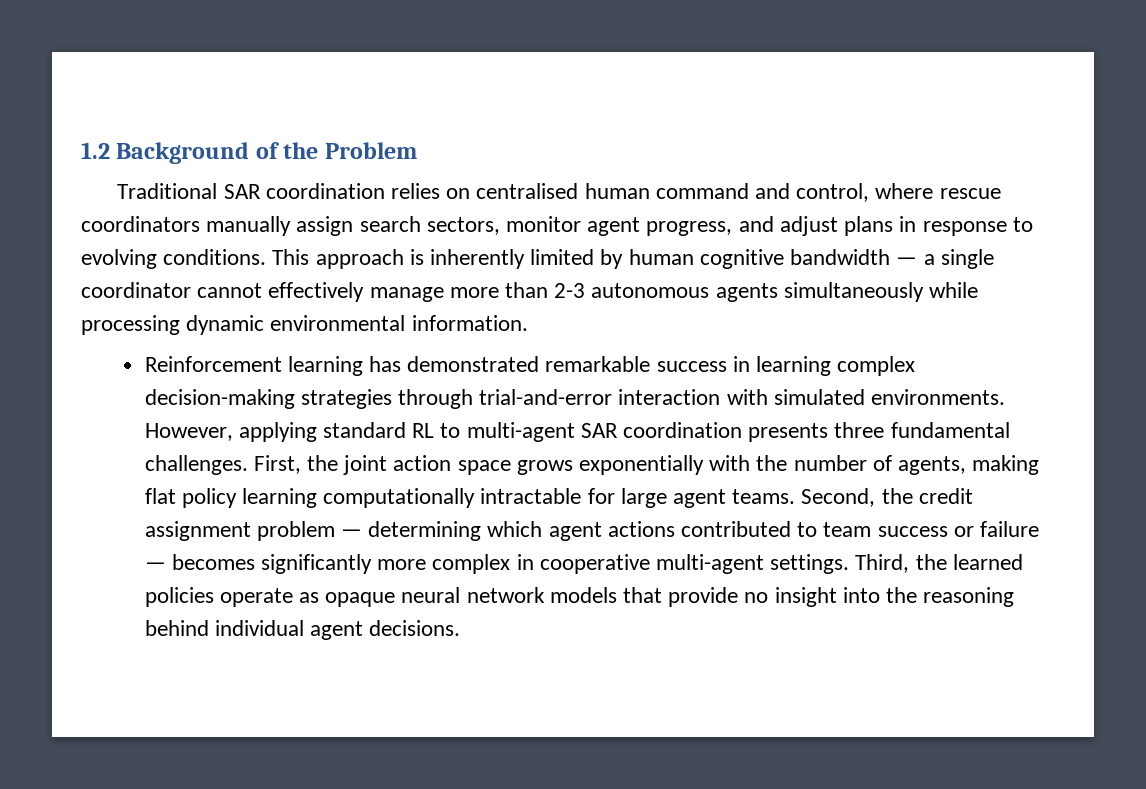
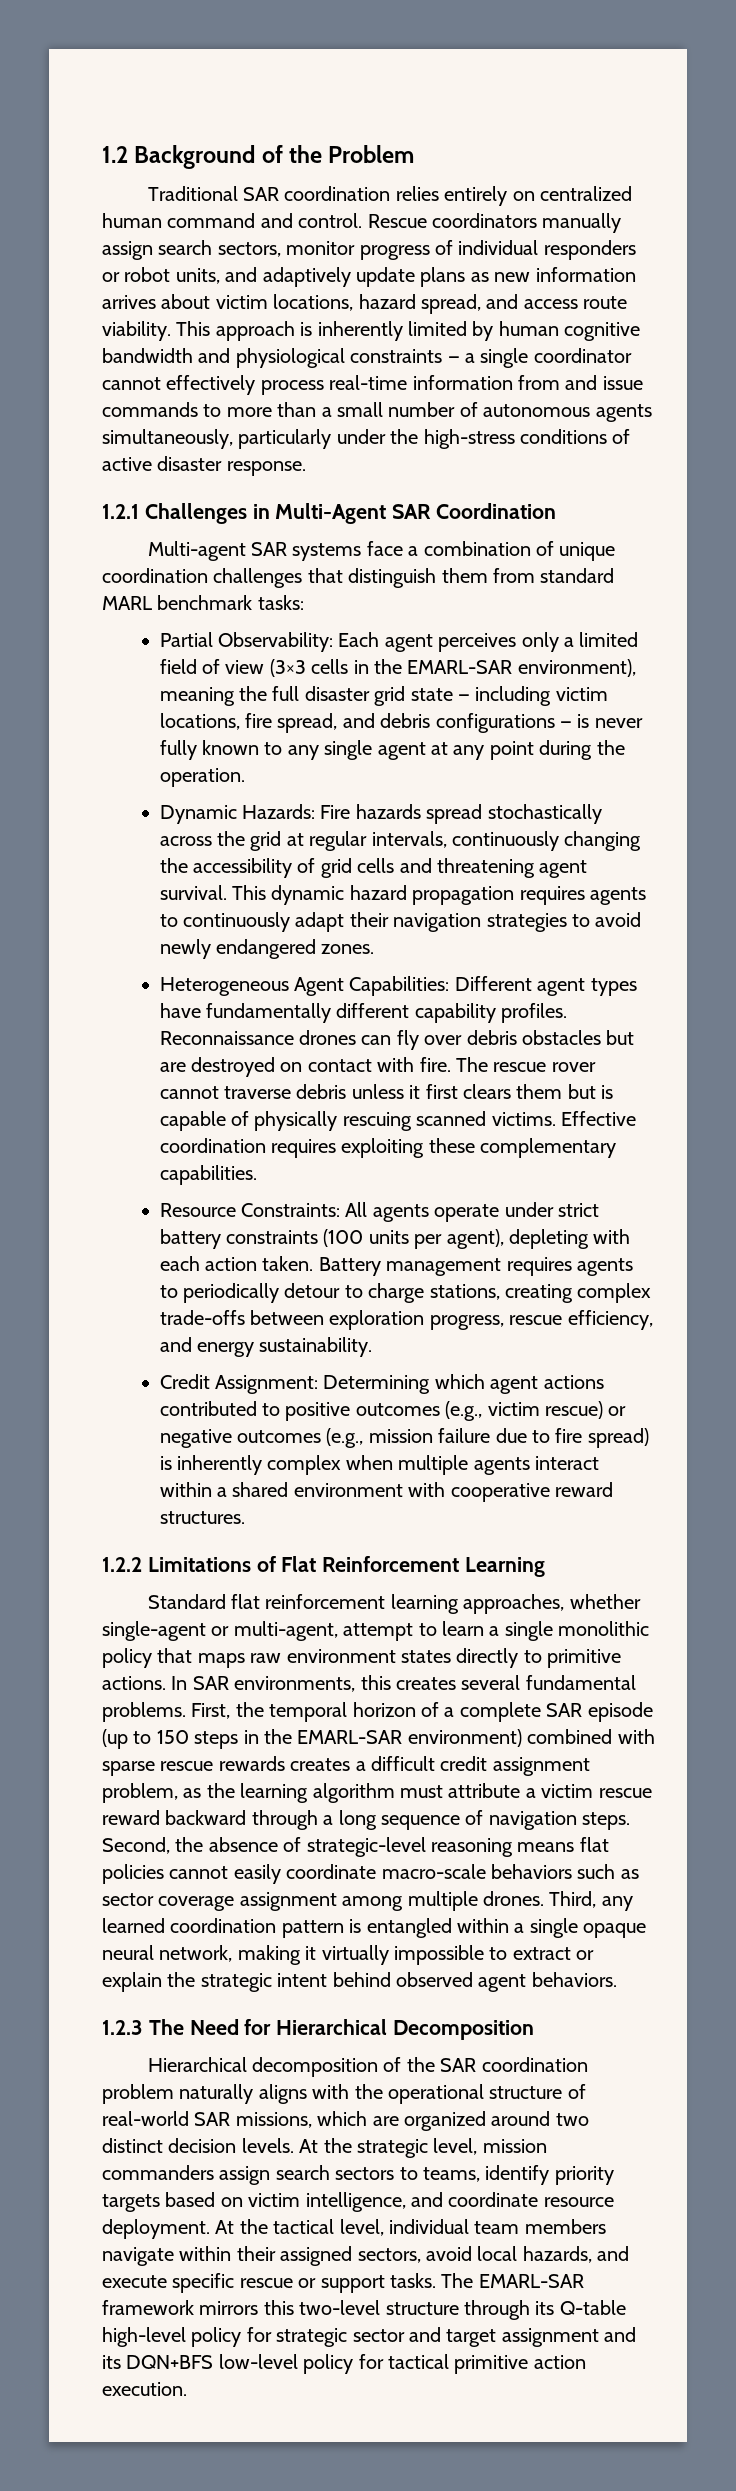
[446,183,1001,202] on centralised human command and control, where rescue -> [444,186,632,206] [102,213,427,228] entirely on centralized human command and control. Rescue
[587,216,1033,236] [81,249,267,269] agent progress, and adjust plans in response to evolving conditions. -> [359,240,636,260] [102,267,636,287] [102,294,628,314] [102,321,171,341] progress of individual responders or robot units, and adaptively update plans as new information arrives about victim locations, hazard spread, and access route viability.
(891, 257) none -> [198,348,443,368] and physiological constraints
[369,282,979,302] [81,315,528,335] [144,356,916,376] [144,389,1006,409] [144,422,1010,442] [144,455,1040,475] [144,488,973,508] [144,521,482,541] manage more than 2-3 autonomous agents simultaneously while processing dynamic environmental information. // Reinforcement learning has demonstrated remarkable success in learning complex decision-making strategies through trial-and-error interaction with simulated environments. However, applying standard RL to multi-agent SAR coordination presents three fundamental challenges. First, the joint action space grows exponentially with the number of agents, making flat policy learning computationally intractable for large agent teams. Second, the credit assignment problem — determining -> [260,375,643,395] [102,402,652,422] [102,429,631,449] [102,456,306,476] [102,503,557,524] [147,541,616,561] [102,568,615,588] [102,595,304,610] [159,632,639,652] [159,659,636,677] [159,686,608,706] [159,713,643,733] [159,740,625,760] [159,768,245,787] [159,804,602,824] [159,831,642,851] [159,858,588,878] [159,885,646,905] [159,912,642,932] [159,939,375,959] [159,976,637,996] [159,1003,568,1023] [159,1030,635,1050] [159,1057,596,1077] [159,1084,614,1099] [159,1111,636,1131] [159,1138,617,1158] [159,1165,257,1185] [159,1202,599,1222] [159,1229,631,1249] [159,1256,633,1276] [159,1283,652,1303] [159,1310,653,1330] [159,1337,373,1357] [159,1374,431,1394] process real-time information from and issue commands to more than a small number of autonomous agents simultaneously, particularly under the high-stress conditions of active disaster response. // 1.2.1 Challenges in Multi-Agent SAR Coordination // Multi-agent SAR systems face a combination of unique coordination challenges that distinguish them from standard MARL benchmark tasks: // Partial Observability: Each agent perceives only a limited field of view (3×3 cells in the EMARL-SAR environment), meaning the full disaster grid state — including victim locations, fire spread, and debris configurations — is never fully known to any single agent at any point during the operation. // Dynamic Hazards: Fire hazards spread stochastically across the grid at regular intervals, continuously changing the accessibility of grid cells and threatening agent survival. This dynamic hazard propagation requires agents to continuously adapt their navigation strategies to avoid newly endangered zones. // Heterogeneous Agent Capabilities: Different agent types have fundamentally different capability profiles. Reconnaissance drones can fly over debris obstacles but are destroyed on contact with fire. The rescue rover cannot traverse debris unless it first clears them but is capable of physically rescuing scanned victims. Effective coordination requires exploiting these complementary capabilities. // Resource Constraints: All agents operate under strict battery constraints (100 units per agent), depleting with each action taken. Battery management requires agents to periodically detour to charge stations, creating complex trade-offs between exploration progress, rescue efficiency, and energy sustainability. // Credit Assignment: Determining
[823,521,1040,537] [144,554,1023,574] [144,587,1015,607] [144,620,461,640] team success or failure — becomes significantly more complex in cooperative multi-agent settings. Third, the learned policies operate as opaque neural network models that provide no insight into the reasoning behind individual agent decisions. -> [285,1401,627,1421] [159,1428,649,1448] [159,1455,599,1475] [159,1482,613,1502] [159,1511,245,1524] [102,1556,546,1577] [147,1594,641,1614] [102,1621,650,1641] [102,1648,622,1668] [102,1675,636,1692] [102,1702,653,1722] [102,1729,655,1749] [102,1756,590,1776] [102,1783,652,1803] [102,1810,631,1830] [102,1837,609,1857] [102,1864,639,1884] [102,1891,633,1911] [102,1918,647,1938] [102,1945,595,1965] [102,1972,617,1992] [102,2019,535,2040] [147,2057,588,2077] [102,2084,586,2104] [102,2111,589,2131] [102,2138,547,2158] [102,2165,614,2185] [102,2192,614,2212] [102,2219,606,2239] [102,2246,630,2266] [102,2273,584,2293] [102,2300,626,2320] [102,2327,637,2347] [102,2354,586,2374] [102,2382,187,2396] positive outcomes (e.g., victim rescue) or negative outcomes (e.g., mission failure due to fire spread) is inherently complex when multiple agents interact within a shared environment with cooperative reward structures. // 1.2.2 Limitations of Flat Reinforcement Learning // Standard flat reinforcement learning approaches, whether single-agent or multi-agent, attempt to learn a single monolithic policy that maps raw environment states directly to primitive actions. In SAR environments, this creates several fundamental problems. First, the temporal horizon of a complete SAR episode (up to 150 steps in the EMARL-SAR environment) combined with sparse rescue rewards creates a difficult credit assignment problem, as the learning algorithm must attribute a victim rescue reward backward through a long sequence of navigation steps. Second, the absence of strategic-level reasoning means flat policies cannot easily coordinate macro-scale behaviors such as sector coverage assignment among multiple drones. Third, any learned coordination pattern is entangled within a single opaque neural network, making it virtually impossible to extract or explain the strategic intent behind observed agent behaviors. // 1.2.3 The Need for Hierarchical Decomposition // Hierarchical decomposition of the SAR coordination problem naturally aligns with the operational structure of real-world SAR missions, which are organized around two distinct decision levels. At the strategic level, mission commanders assign search sectors to teams, identify priority targets based on victim intelligence, and coordinate resource deployment. At the tactical level, individual team members navigate within their assigned sectors, avoid local hazards, and execute specific rescue or support tasks. The EMARL-SAR framework mirrors this two-level structure through its Q-table high-level policy for strategic sector and target assignment and its DQN+BFS low-level policy for tactical primitive action execution.

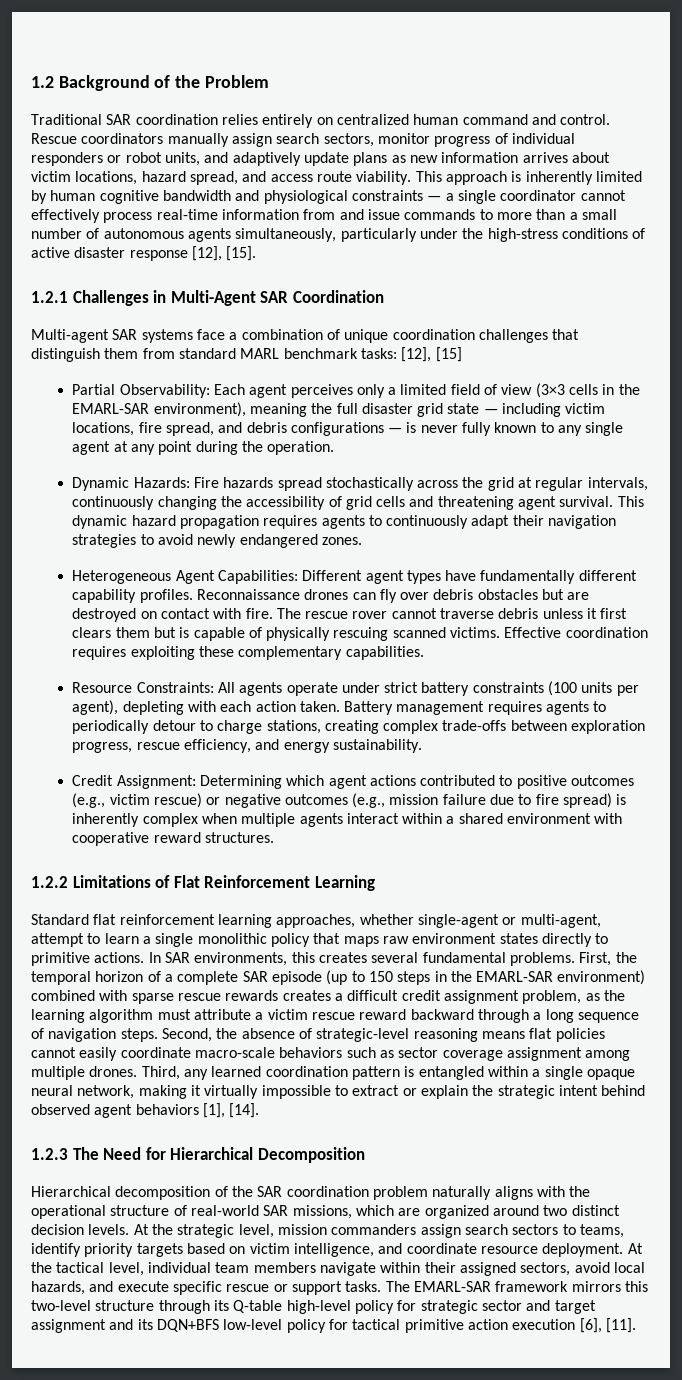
[226,461,306,476] response. -> [129,246,257,261] response [12], [15].
(304, 602) none -> [401,347,462,362] [12], [15]
[531,1972,617,1987] behaviors. -> [135,1103,260,1118] behaviors [1], [14].
[102,2382,187,2396] execution. -> [512,1318,636,1333] execution [6], [11].

